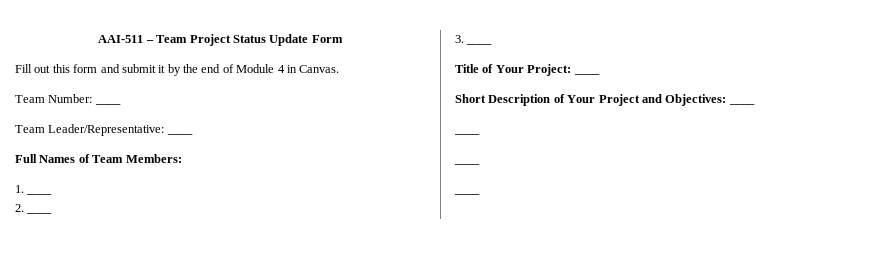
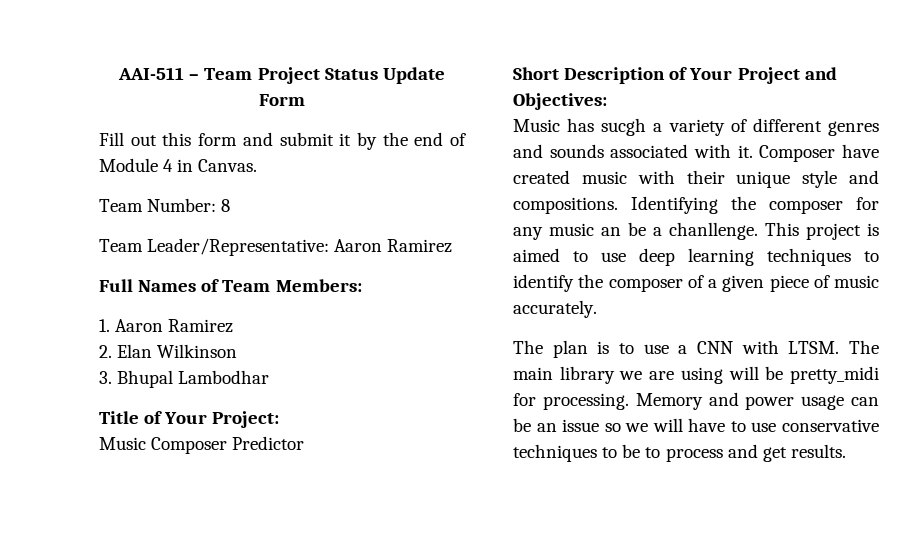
[94,103,121,105] ____ -> [221,199,231,212] 8
[166,133,193,135] ____ -> [334,239,453,253] Aaron Ramirez
[26,193,53,195] ____ -> [115,319,234,333] Aaron Ramirez
[26,212,53,214] ____ -> [117,344,238,358] Elan Wilkinson
[466,43,493,45] ____ -> [117,370,270,388] Bhupal Lambodhar
[573,73,600,75] ____ -> [99,436,305,454] // Music Composer Predictor
[728,103,755,105] [454,133,480,135] [454,163,480,165] [454,193,480,195] ____ // ____ // ____ // ____ -> [513,118,879,136] [513,144,879,162] [513,170,879,188] [513,196,879,214] [513,222,879,240] [513,248,879,266] [513,274,879,292] [513,300,597,318] [513,340,879,358] [513,366,879,384] [513,392,879,410] [513,418,879,432] [513,444,846,462] // Music has sucgh a variety of different genres and sounds associated with it. Composer have created music with their unique style and compositions. Identifying the composer for any music an be a chanllenge. This project is aimed to use deep learning techniques to identify the composer of a given piece of music accurately. // The plan is to use a CNN with LTSM. The main library we are using will be pretty_midi for processing. Memory and power usage can be an issue so we will have to use conservative techniques to be to process and get results.

